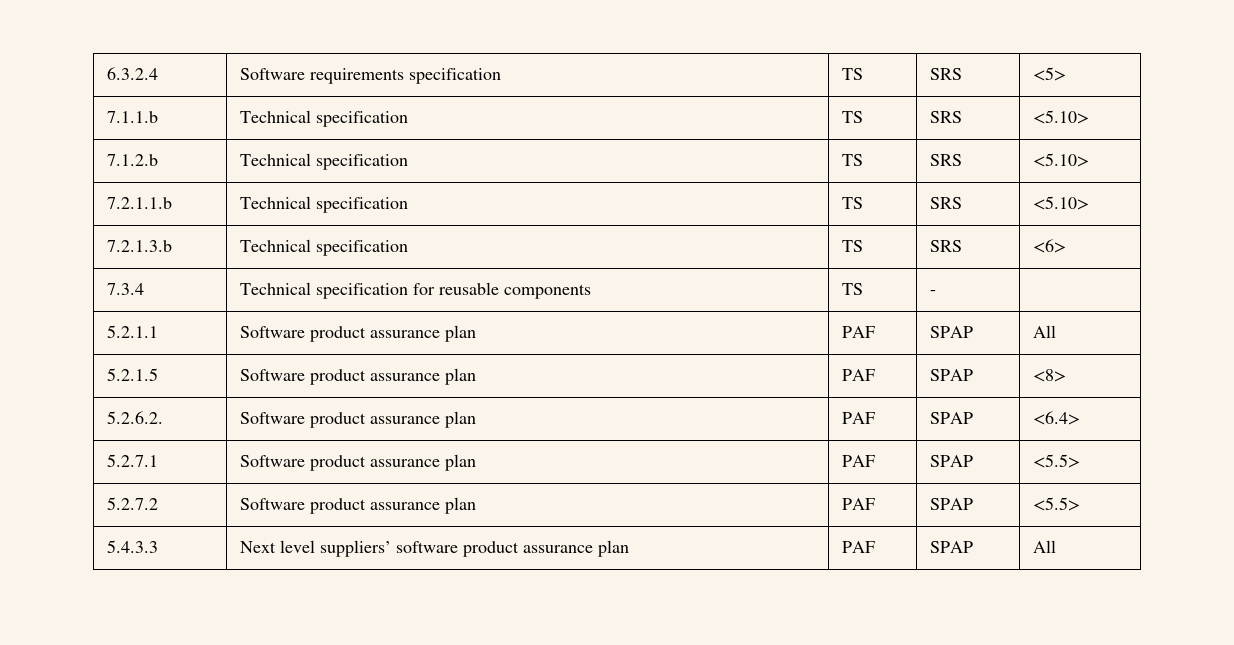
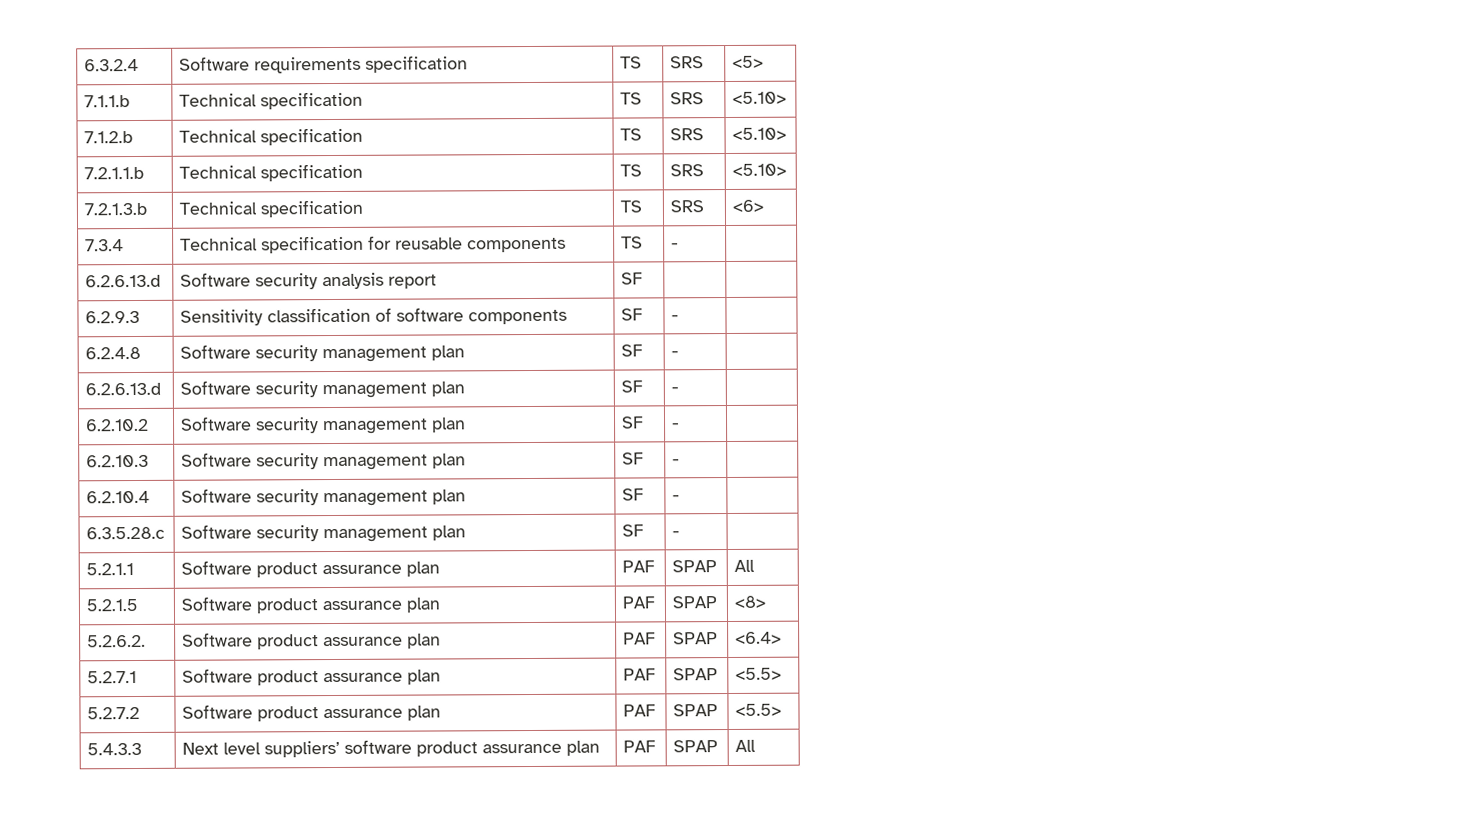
(937, 292) none -> [85,274,162,288] [180,272,438,290] [621,272,644,285] [85,310,141,324] [180,307,568,326] [621,308,644,321] [671,314,680,321] [85,346,142,360] [180,344,466,363] [621,344,644,357] [671,350,680,357] [85,382,162,396] [180,380,466,399] [621,380,644,393] [671,386,680,393] [86,418,150,432] [180,416,467,435] [621,416,645,429] [672,422,681,429] [86,454,150,468] [181,452,467,471] [622,452,645,465] [672,458,681,465] [86,490,151,504] [181,488,467,507] [622,488,645,501] [672,494,681,501] [86,526,166,540] [181,524,467,543] [622,524,645,537] [672,530,681,537] // 6.2.6.13.d | Software security analysis report | SF | | // 6.2.9.3 | Sensitivity classification of software components | SF | - | // 6.2.4.8 | Software security management plan | SF | - | // 6.2.6.13.d | Software security management plan | SF | - | // 6.2.10.2 | Software security management plan | SF | - | // 6.2.10.3 | Software security management plan | SF | - | // 6.2.10.4 | Software security management plan | SF | - | // 6.3.5.28.c | Software security management plan | SF | - |

